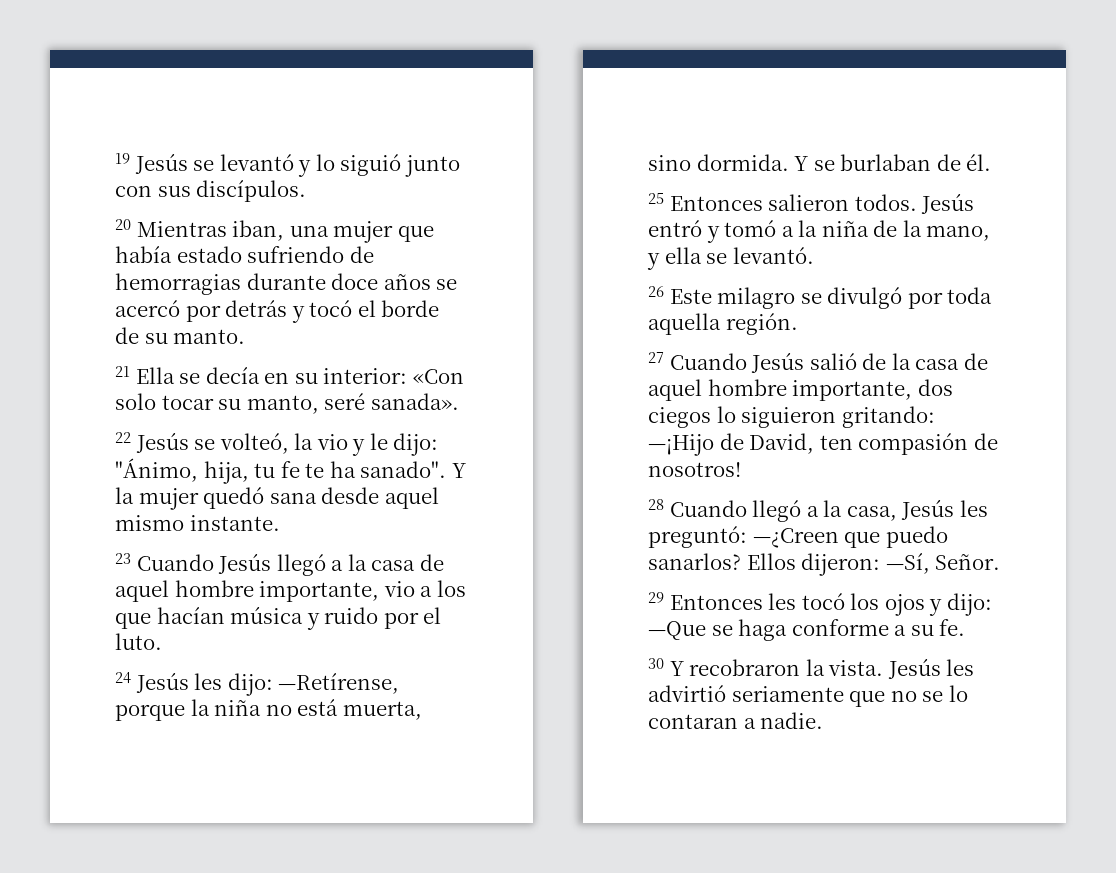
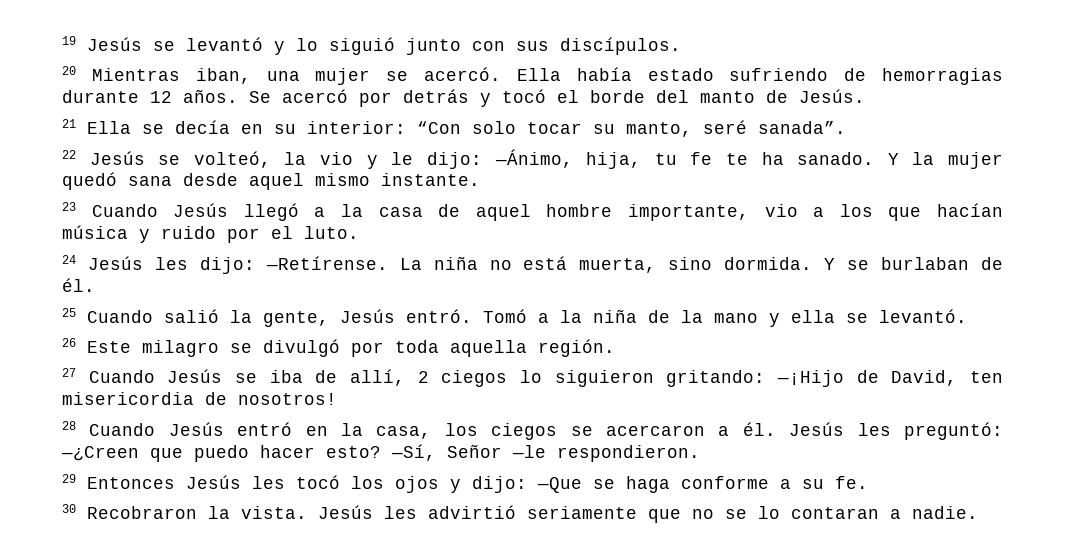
[397,226,434,242] que -> [386,67,561,81] se acercó. Ella
[331,273,458,290] doce años se -> [150,89,271,103] 12 años. Se
[115,327,246,344] de su manto. -> [656,89,865,103] del manto de Jesús.
[412,369,464,384] «Con -> [417,121,461,134] “Con
[370,393,459,410] sanada». -> [758,121,846,134] sanada”.
[115,458,198,482] "Ánimo, -> [494,149,573,168] —Ánimo,
[360,461,447,478] sanado". -> [797,152,875,165] sanado.
[278,673,400,694] [115,699,210,721] —Retírense, porque la -> [265,256,422,270] —Retírense. La
[669,193,975,214] [648,220,777,243] Entonces salieron todos. Jesús entró y tomó -> [87,309,527,327] Cuando salió la gente, Jesús entró. Tomó
[926,225,991,241] mano, -> [714,313,758,323] mano
[809,353,988,370] [648,379,953,401] salió de la casa de aquel hombre importante, dos -> [234,369,429,386] se iba de allí, 2
[858,433,969,455] compasión -> [62,392,194,405] misericordia
[752,500,897,522] llegó a la casa, -> [168,422,776,440] Jesús entró en la casa, los ciegos se acercaron a él.
[648,553,1001,576] sanarlos? Ellos dijeron: —Sí, Señor. -> [260,444,700,462] hacer esto? —Sí, Señor —le respondieron.
(763, 602) none -> [186,475,241,489] Jesús
[669,659,801,676] Y recobraron -> [87,506,197,519] Recobraron

